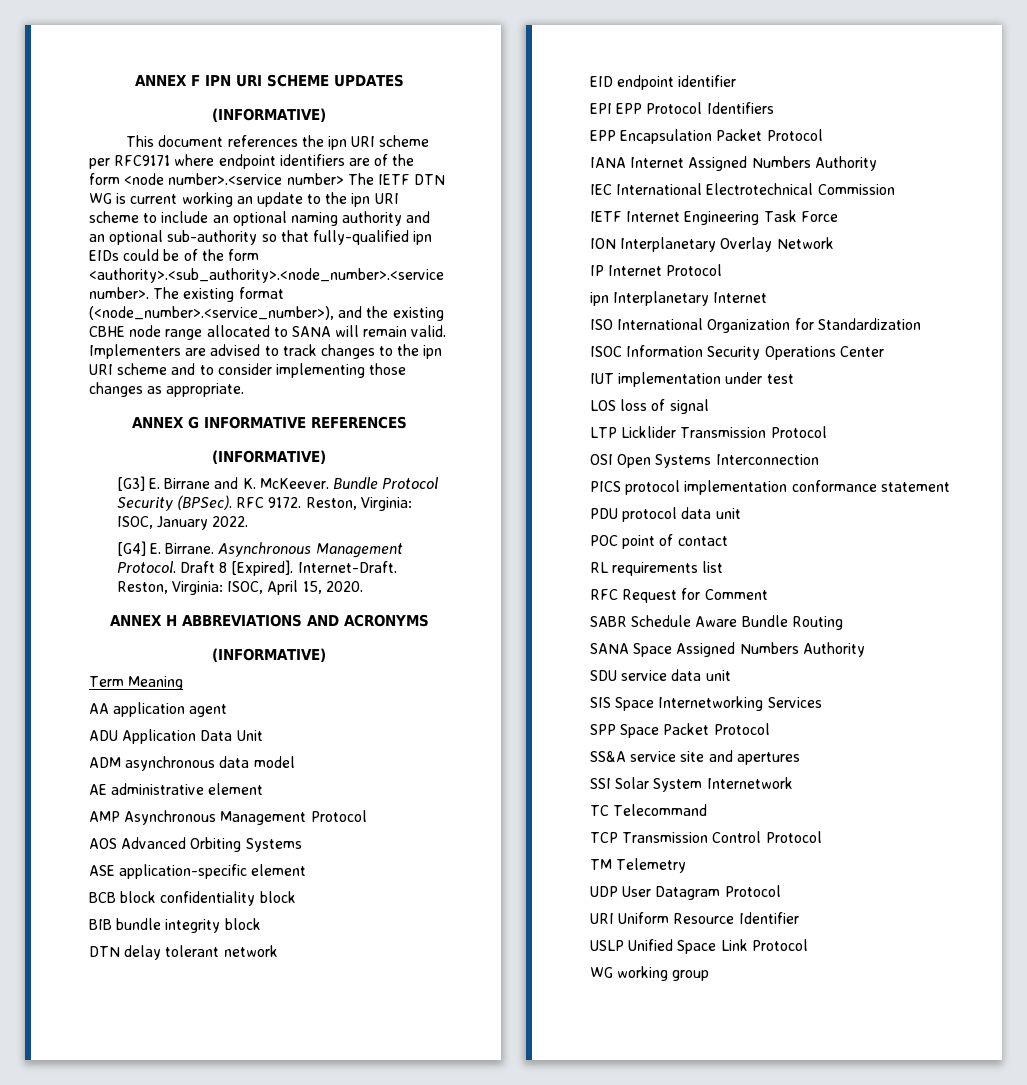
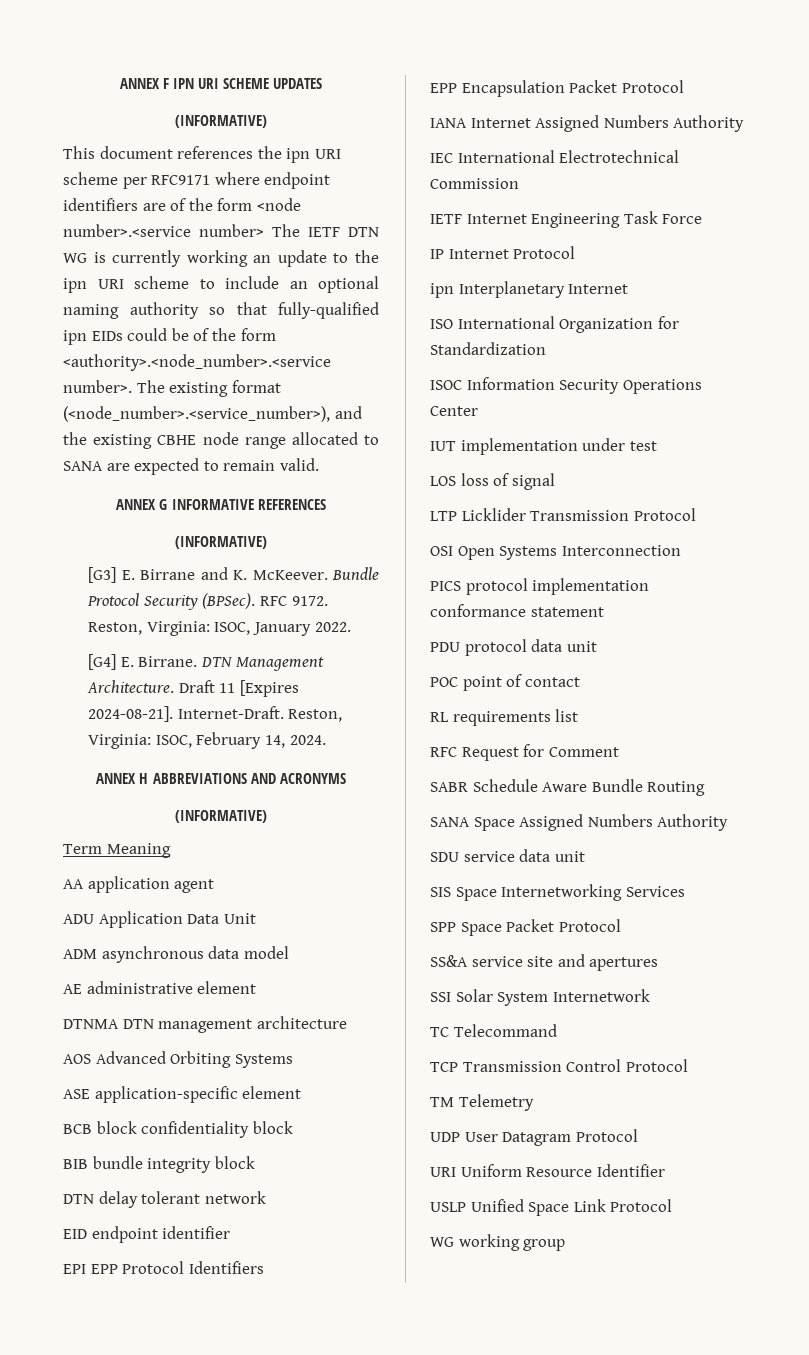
[130,194,178,204] current -> [112,250,182,267] currently
[406,211,431,223] [89,230,258,245] and an optional sub-authority -> (199, 310) none
[89,268,444,283] <authority>.<sub_authority>.<node_number>.<service -> [63,354,331,371] <authority>.<node_number>.<service
[335,325,360,337] will -> [106,458,219,475] are expected to
[89,344,443,359] [89,363,407,378] [89,382,245,397] Implementers are advised to track changes to the ipn URI scheme and to consider implementing those changes as appropriate. -> (319, 464) none
[218,542,403,558] [116,560,294,576] Asynchronous Management Protocol. Draft 8 [Expired]. -> [201,657,324,671] [87,680,300,697] [88,706,174,722] DTN Management Architecture. Draft 11 [Expires 2024-08-21].
[267,580,363,595] April 15, 2020. -> [196,732,326,749] February 14, 2024.
[89,810,367,825] AMP Asynchronous Management Protocol -> [63,1016,347,1033] DTNMA DTN management architecture
[590,237,834,252] // ION Interplanetary Overlay Network -> (703, 219) none

